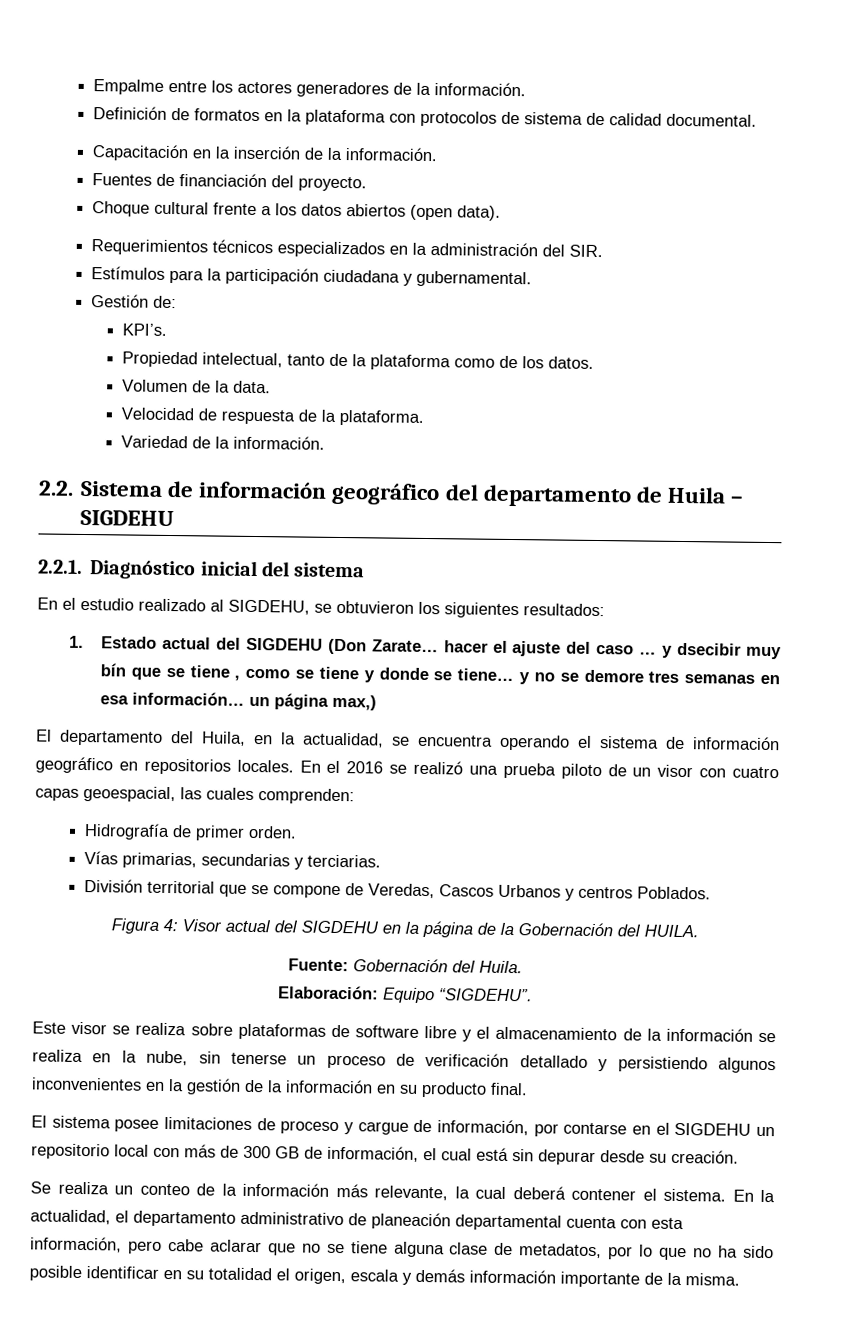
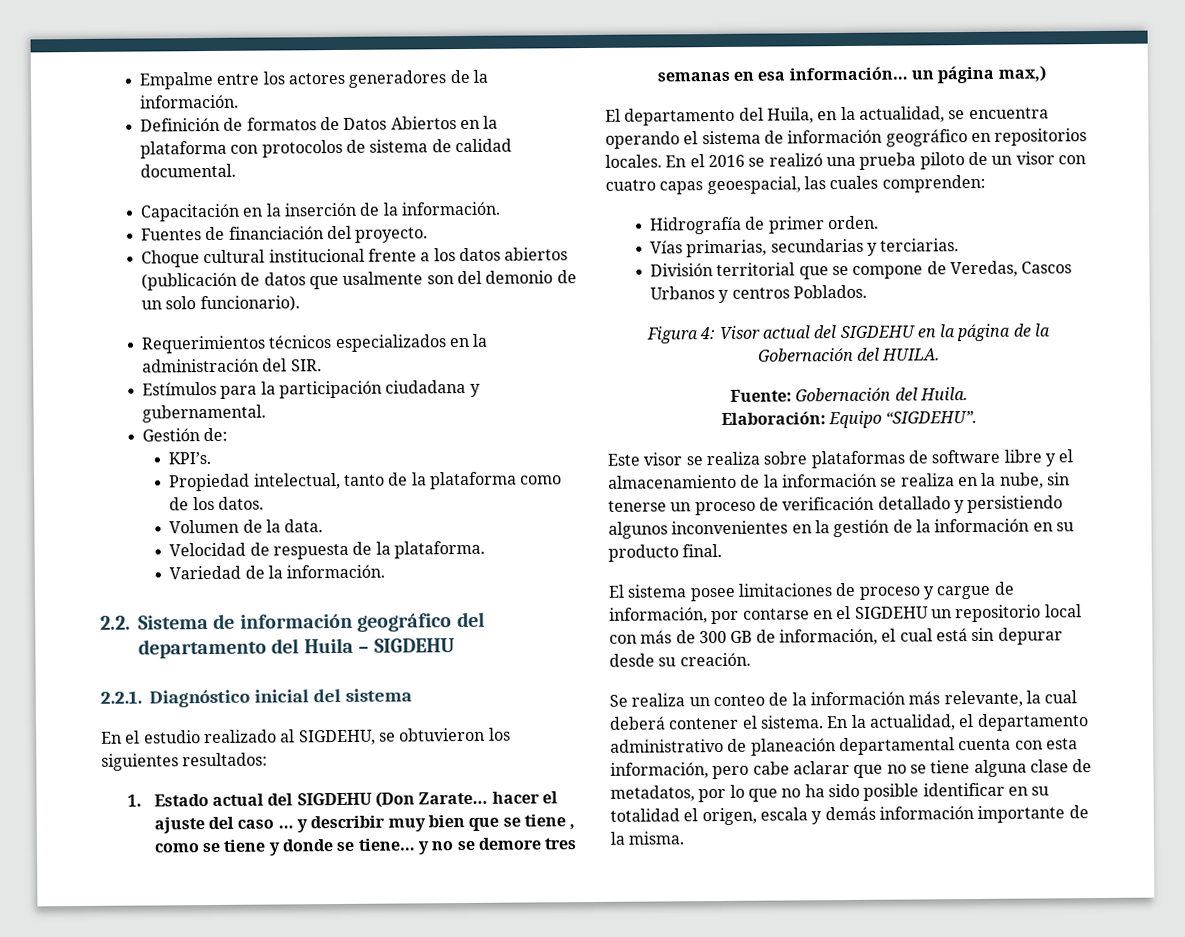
(261, 115) none -> [319,116,457,131] de Datos Abiertos
(210, 208) none -> [268,248,365,263] institucional
[410,204,502,221] (open data). -> [140,270,577,291] [140,295,300,313] (publicación de datos que usalmente son del demonio de un solo funcionario).
[635,486,663,503] de -> [271,638,300,654] del
[677,642,783,660] [100,663,127,677] dsecibir muy bín -> [310,815,466,832] describir muy bien

